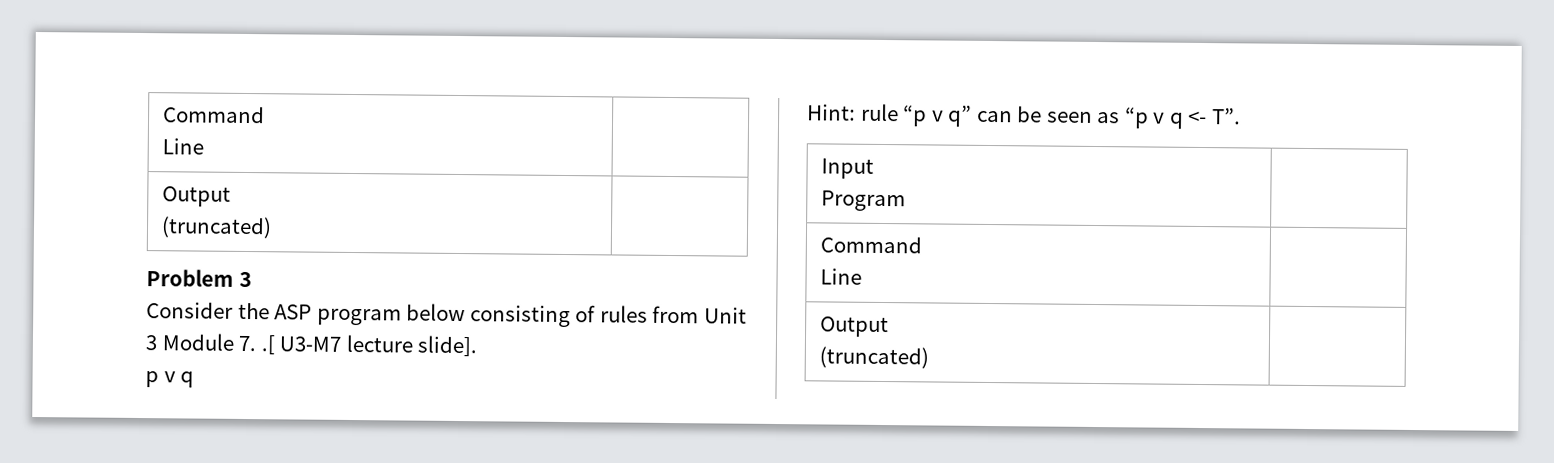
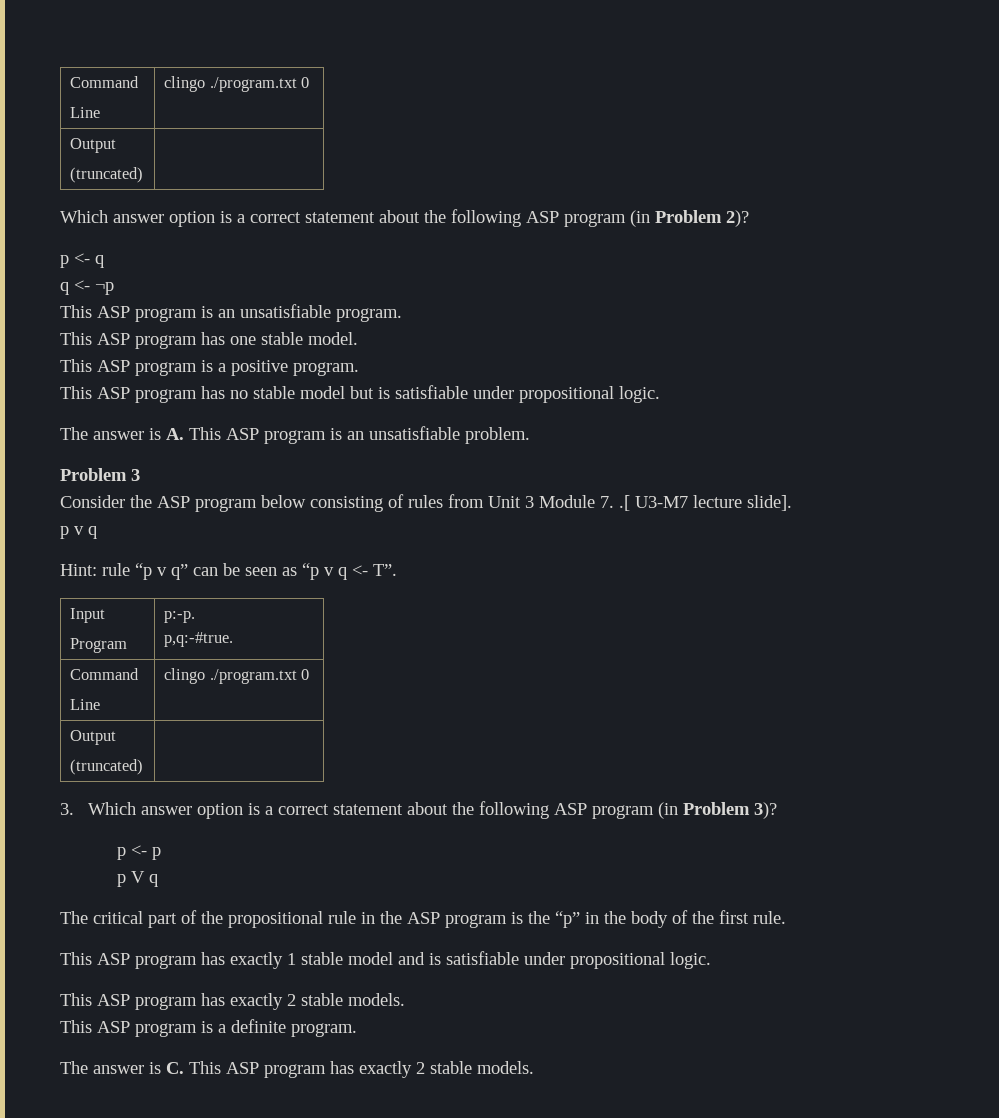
[163,106,266,124] [162,138,205,155] [162,186,232,207] [161,216,273,239] Command // Line | // Output // (truncated) | -> [70,76,140,88] [70,107,101,118] [164,76,310,92] [70,138,117,153] [70,167,144,183] [60,209,749,227] [60,253,104,268] [60,280,114,295] [60,304,402,322] [60,332,358,349] [60,359,359,376] [60,385,660,403] [60,426,530,444] Command // Line | clingo ./program.txt 0 // Output // (truncated) | // Which answer option is a correct statement about the following ASP program (in Problem 2)? // p <- q // q <- ¬p // This ASP program is an unsatisfiable program. // This ASP program has one stable model. // This ASP program is a positive program. // This ASP program has no stable model but is satisfiable under propositional logic. // The answer is A. This ASP program is an unsatisfiable problem.
[820,236,923,254] [820,268,863,285] [820,316,890,338] [819,346,930,369] // Command // Line | // Output // (truncated) | -> [164,611,196,623] [164,632,234,647] [70,668,140,680] [70,699,101,710] [164,668,310,684] [70,730,117,745] [70,759,144,775] [60,801,778,819] [116,845,161,860] [116,871,158,887] [60,910,786,928] [60,951,711,969] [60,993,405,1010] [60,1019,357,1037] [60,1061,534,1078] p:-p. // p,q:-#true. // Command // Line | clingo ./program.txt 0 // Output // (truncated) | // 3. Which answer option is a correct statement about the following ASP program (in Problem 3)? // p <- p // p V q // The critical part of the propositional rule in the ASP program is the “p” in the body of the first rule. // This ASP program has exactly 1 stable model and is satisfiable under propositional logic. // This ASP program has exactly 2 stable models. // This ASP program is a definite program. // The answer is C. This ASP program has exactly 2 stable models.

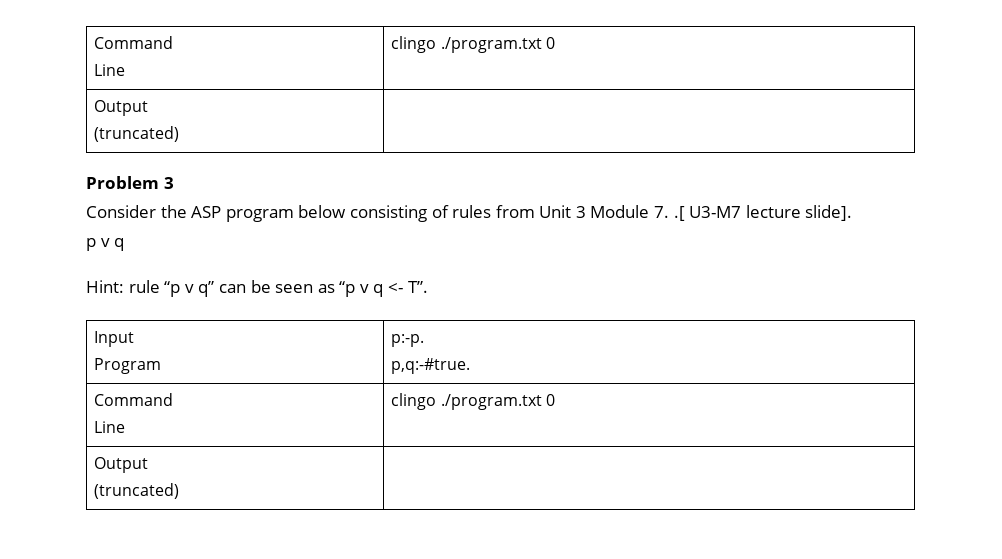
[70,76,140,88] [70,107,101,118] [164,76,310,92] [70,138,117,153] [70,167,144,183] [60,209,749,227] [60,253,104,268] [60,280,114,295] [60,304,402,322] [60,332,358,349] [60,359,359,376] [60,385,660,403] [60,426,530,444] Command // Line | clingo ./program.txt 0 // Output // (truncated) | // Which answer option is a correct statement about the following ASP program (in Problem 2)? // p <- q // q <- ¬p // This ASP program is an unsatisfiable program. // This ASP program has one stable model. // This ASP program is a positive program. // This ASP program has no stable model but is satisfiable under propositional logic. // The answer is A. This ASP program is an unsatisfiable problem. -> [94,36,174,49] [94,64,126,76] [391,36,555,53] [94,100,149,116] [94,126,180,142] Command // Line | clingo ./program.txt 0 // Output // (truncated) |
[60,801,778,819] [116,845,161,860] [116,871,158,887] [60,910,786,928] [60,951,711,969] [60,993,405,1010] [60,1019,357,1037] [60,1061,534,1078] // 3. Which answer option is a correct statement about the following ASP program (in Problem 3)? // p <- p // p V q // The critical part of the propositional rule in the ASP program is the “p” in the body of the first rule. // This ASP program has exactly 1 stable model and is satisfiable under propositional logic. // This ASP program has exactly 2 stable models. // This ASP program is a definite program. // The answer is C. This ASP program has exactly 2 stable models. -> (180, 491) none

